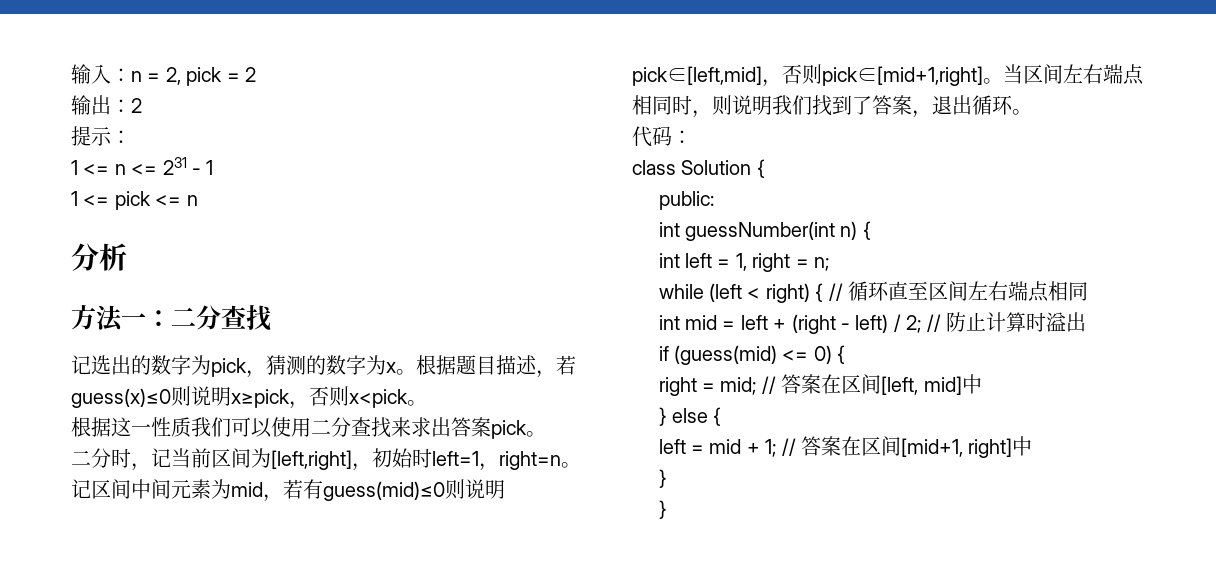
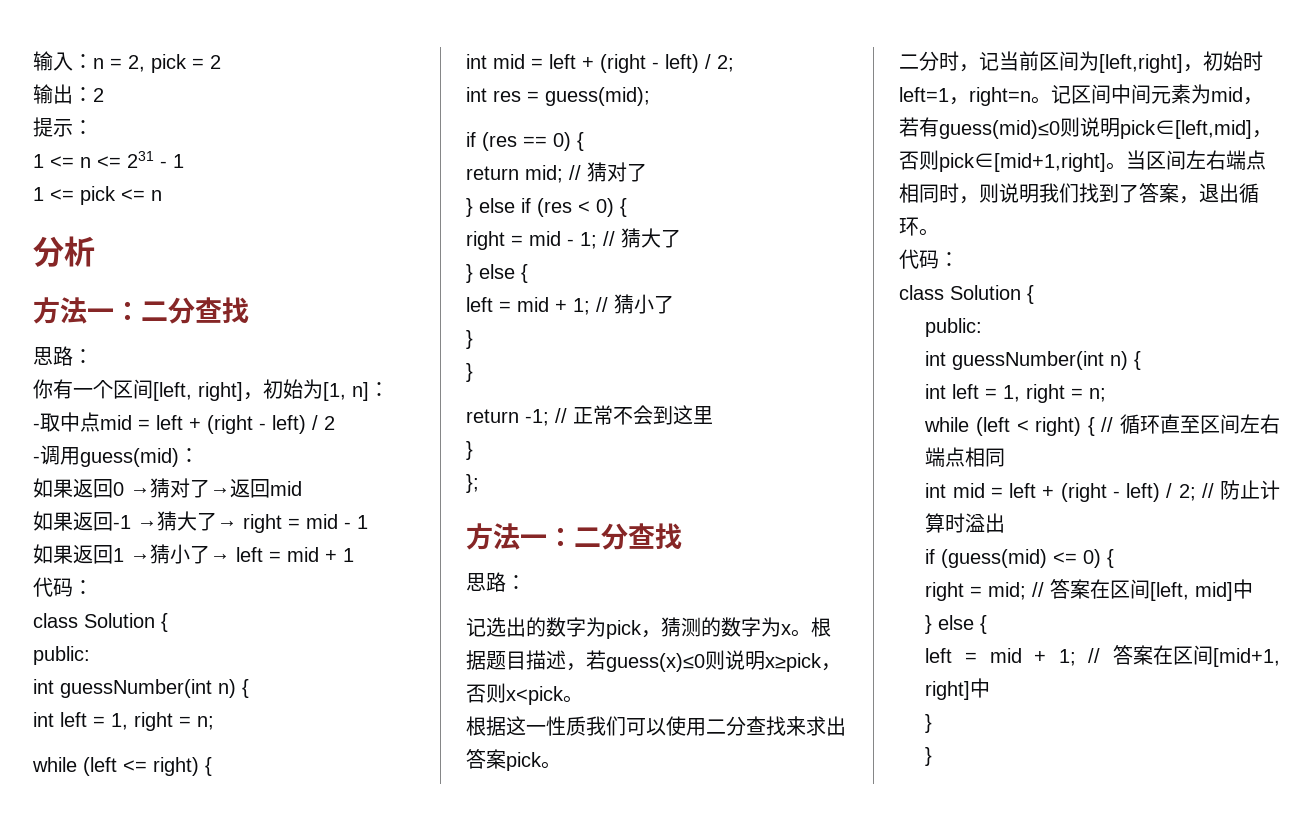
(271, 318) none -> [33,346,93,366] [33,379,389,401] [33,412,335,434] [33,445,199,467] [33,478,302,498] [33,511,368,533] [33,544,354,564] [33,577,93,597] [33,613,168,632] [33,646,90,665] [33,679,249,698] [33,712,214,731] [32,757,212,776] [466,54,734,73] [466,87,650,106] [466,132,584,151] [466,162,647,183] [466,198,627,217] [466,228,681,250] [466,264,528,283] [466,294,674,315] [466,330,473,349] [466,363,473,382] [466,405,713,426] [466,441,473,460] [466,474,479,493] [466,523,682,550] [466,572,526,592] // 思路： // 你有一个区间[left, right]，初始为[1, n]： // -取中点mid = left + (right - left) / 2 // -调用guess(mid)： // 如果返回0 →猜对了→返回mid // 如果返回-1 →猜大了→ right = mid - 1 // 如果返回1 →猜小了→ left = mid + 1 // 代码： // class Solution { // public: // int guessNumber(int n) { // int left = 1, right = n; // while (left <= right) { // int mid = left + (right - left) / 2; // int res = guess(mid); // if (res == 0) { // return mid; // 猜对了 // } else if (res < 0) { // right = mid - 1; // 猜大了 // } else { // left = mid + 1; // 猜小了 // } // } // return -1; // 正常不会到这里 // } // }; // 方法一：二分查找 // 思路：

